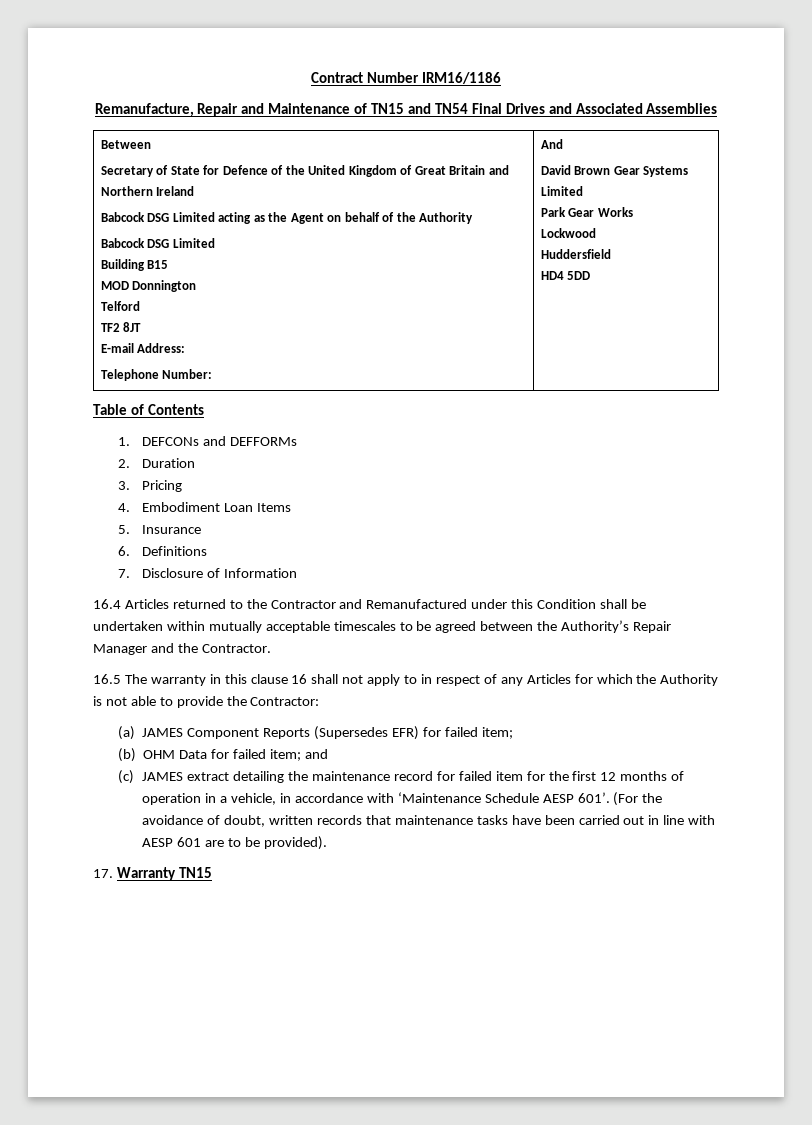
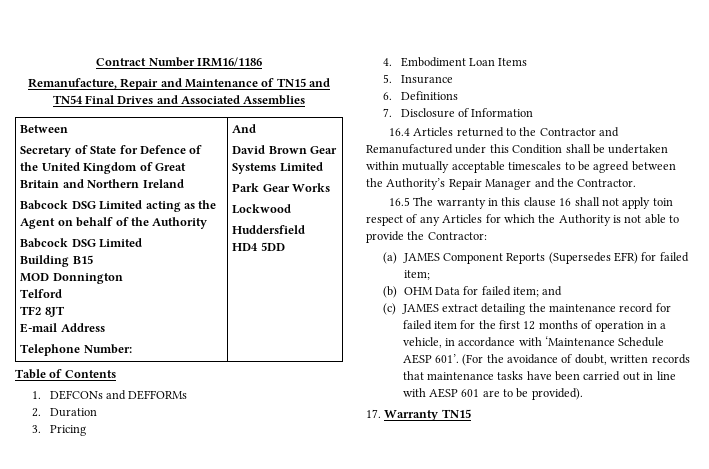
[137,343,186,353] Address: -> [60,323,105,332] Address
[404,674,433,684] to in -> [652,198,673,206] toin

